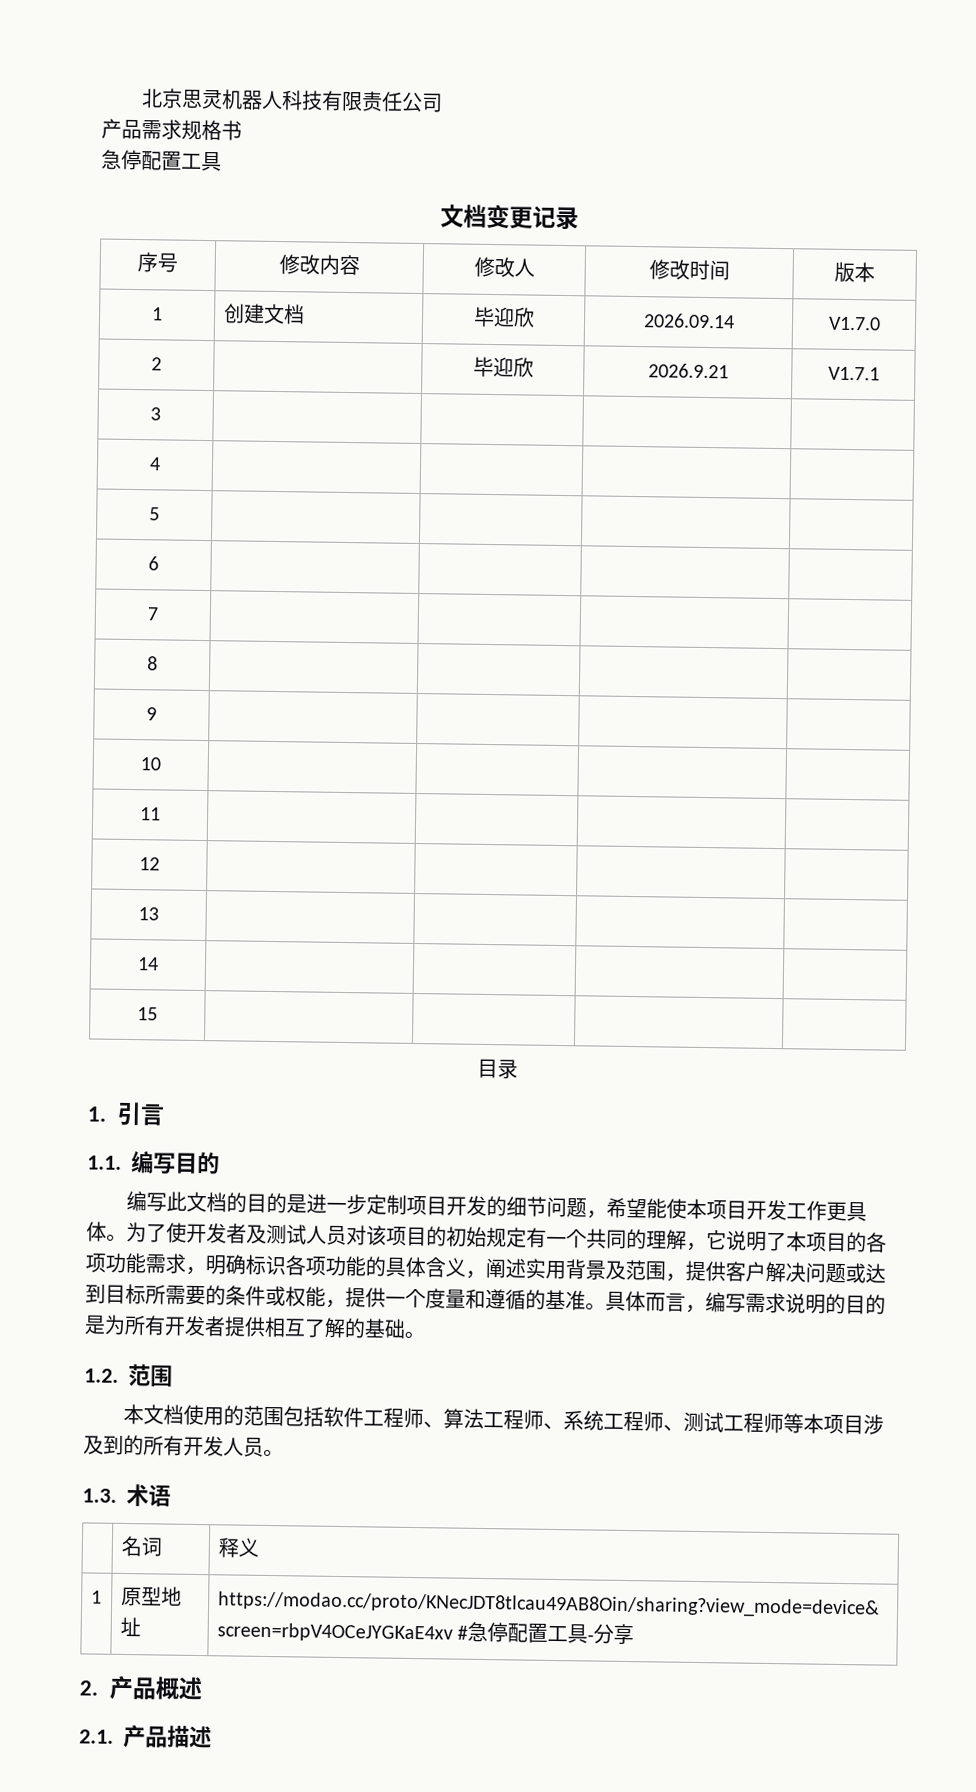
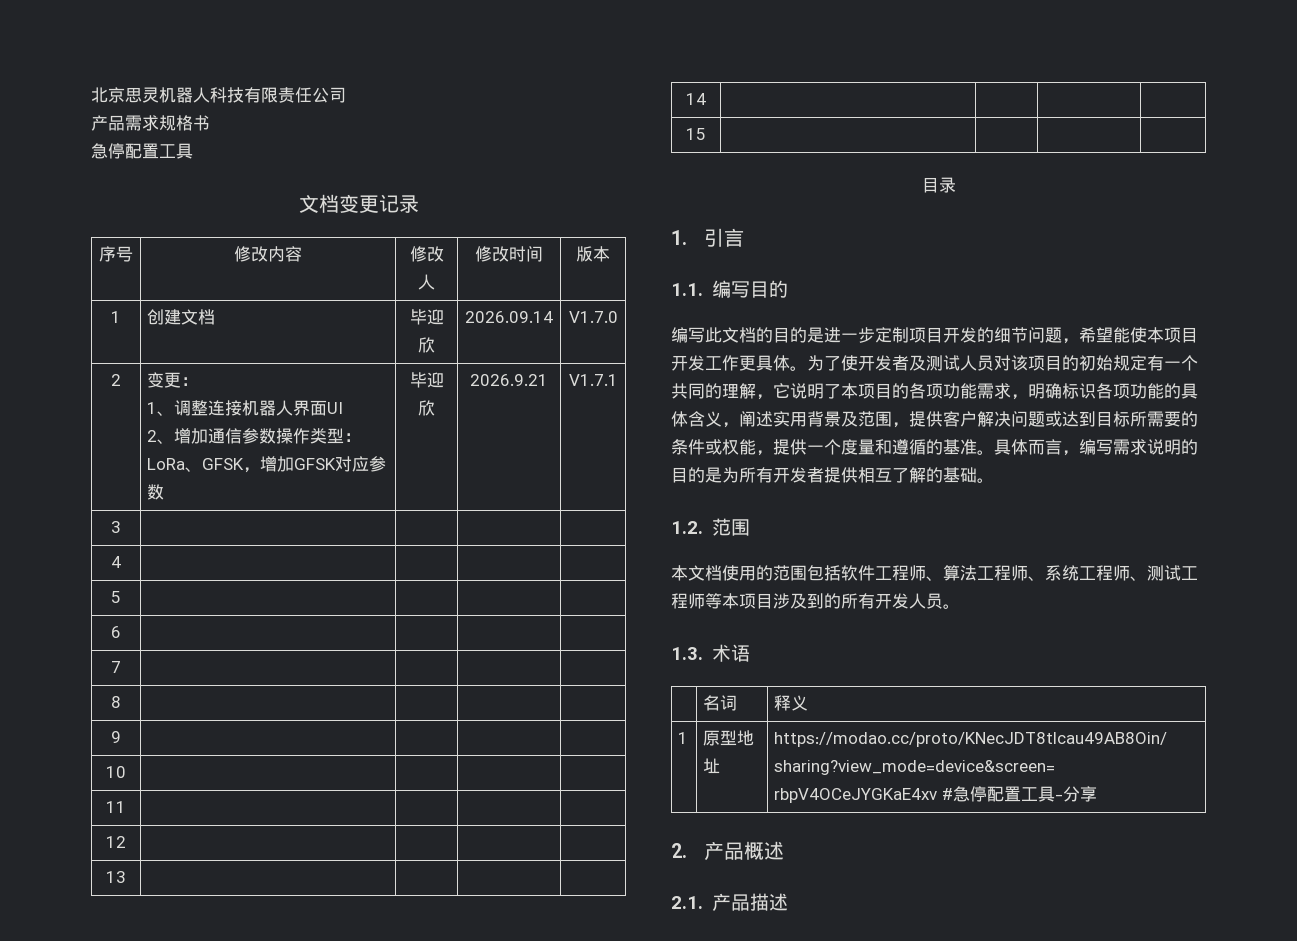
(162, 364) none -> [147,372,199,388] [147,400,344,416] [147,428,362,444] [147,456,387,473] [147,484,165,500] 变更： // 1、调整连接机器人界面UI // 2、增加通信参数操作类型：LoRa、GFSK，增加GFSK对应参数

